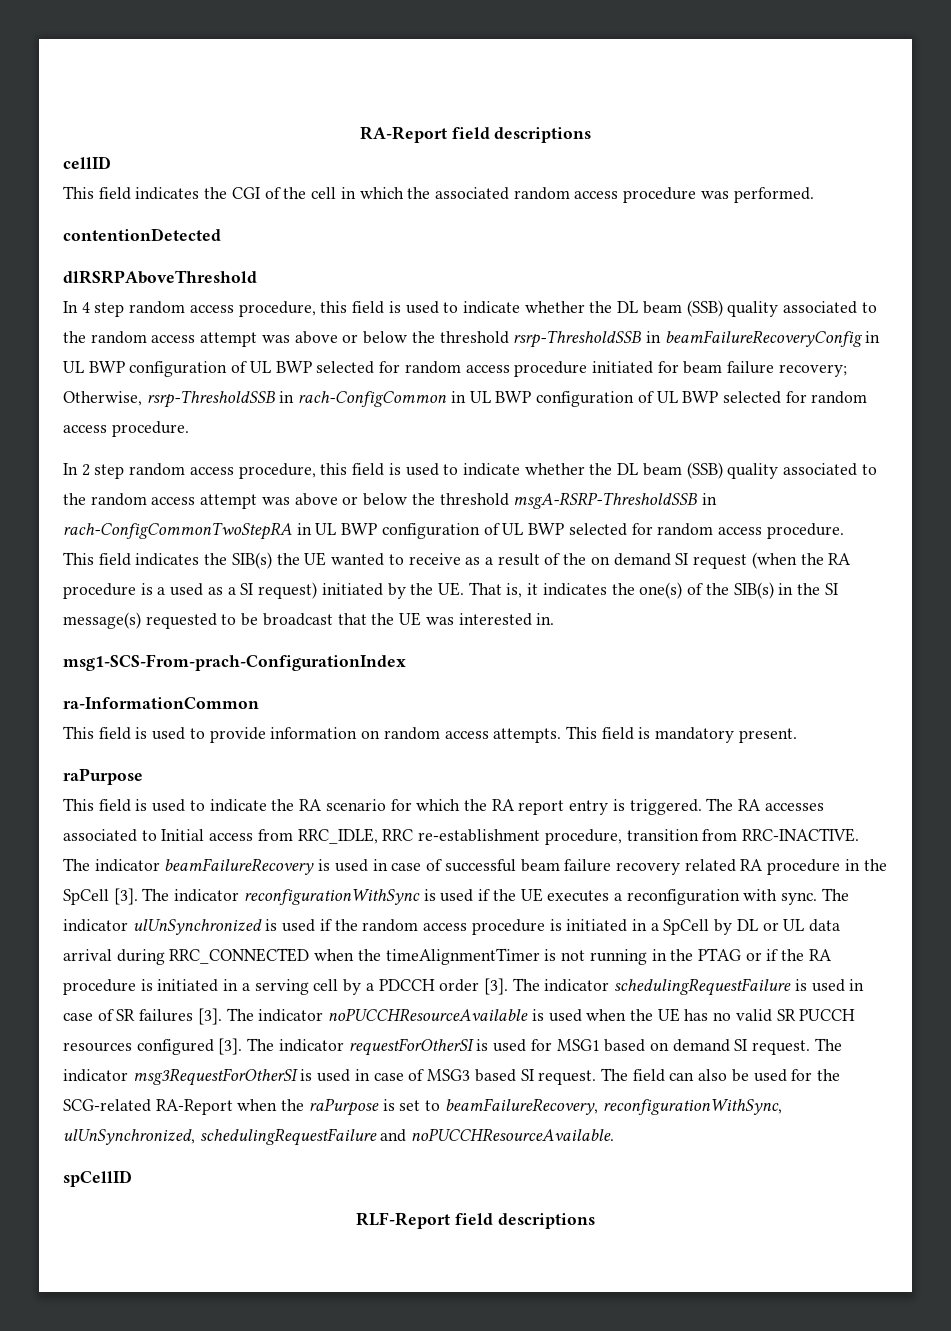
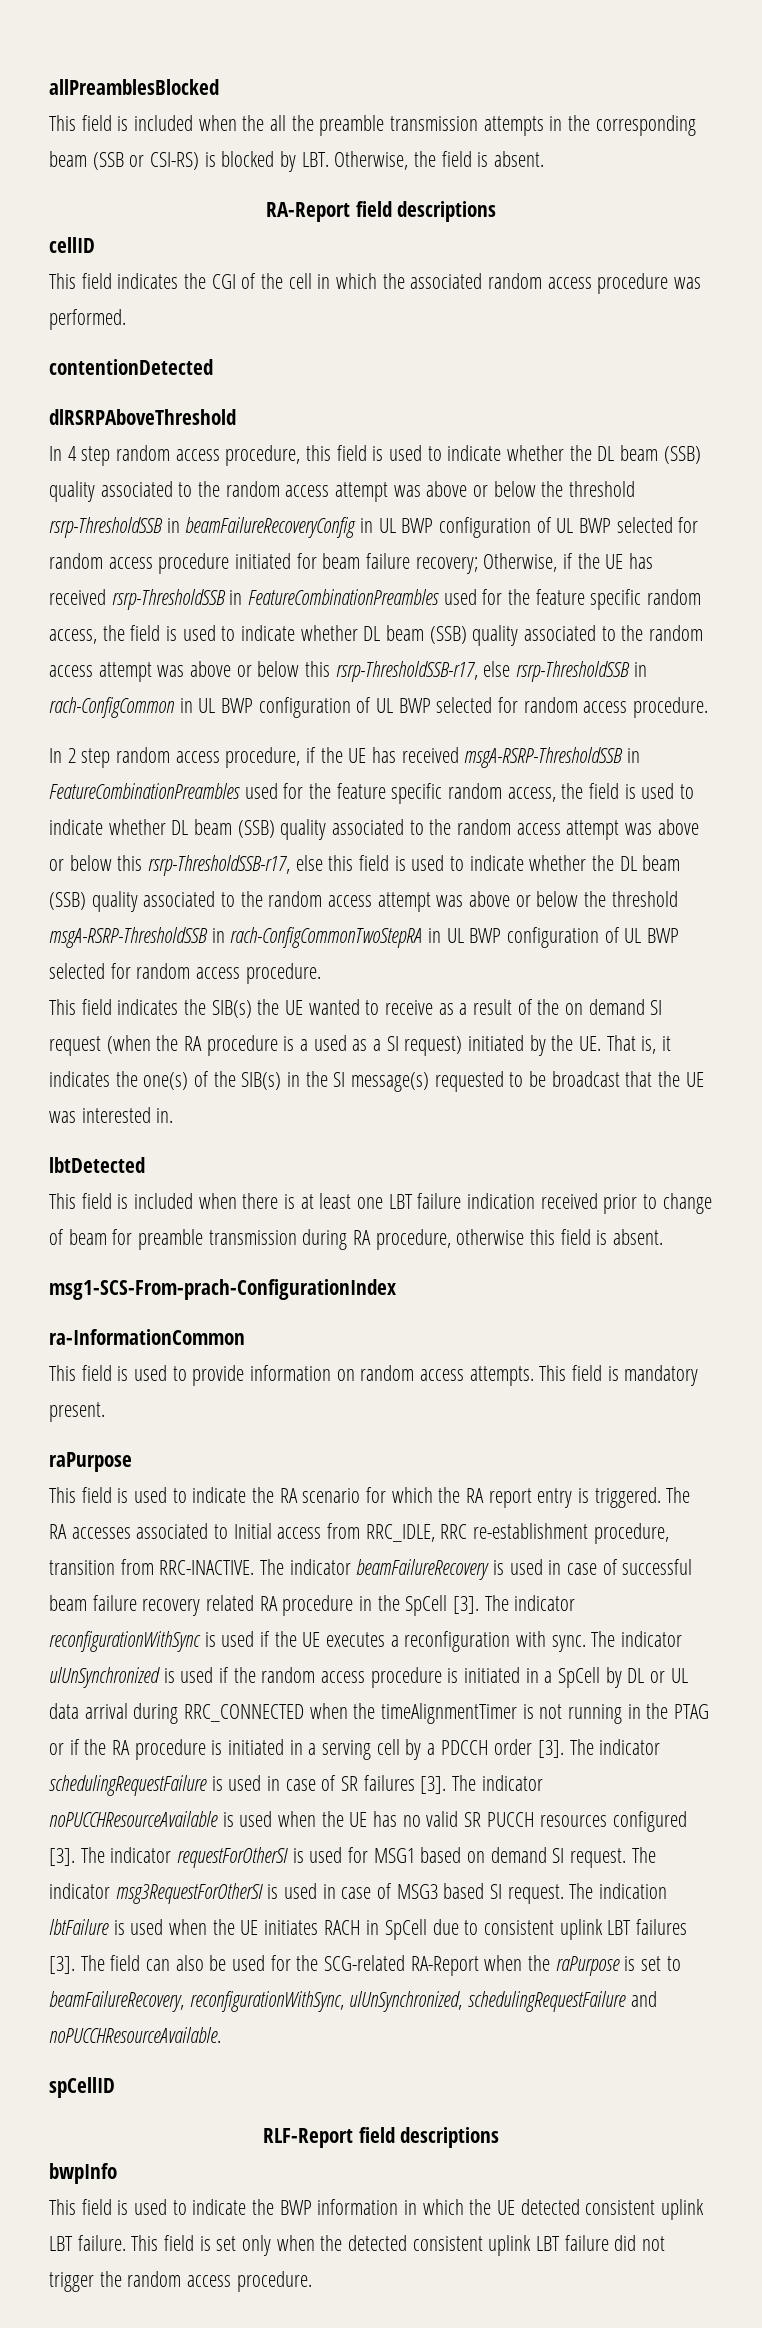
(359, 134) none -> [49,79,219,95] [49,115,696,136] [49,151,545,172] allPreamblesBlocked // This field is included when the all the preamble transmission attempts in the corresponding beam (SSB or CSI-RS) is blocked by LBT. Otherwise, the field is absent. //
(142, 398) none -> [563,553,654,569] [49,589,702,610] [49,625,704,646] [49,661,511,682] if the UE has received rsrp-ThresholdSSB in FeatureCombinationPreambles used for the feature specific random access, the field is used to indicate whether DL beam (SSB) quality associated to the random access attempt was above or below this rsrp-ThresholdSSB-r17, else
(316, 471) none -> [306,747,641,768] [49,783,695,804] [49,819,699,840] [49,855,323,876] if the UE has received msgA-RSRP-ThresholdSSB in FeatureCombinationPreambles used for the feature specific random access, the field is used to indicate whether DL beam (SSB) quality associated to the random access attempt was above or below this rsrp-ThresholdSSB-r17, else
(555, 619) none -> [49,1157,145,1173] [49,1193,712,1214] [49,1229,664,1250] // lbtDetected // This field is included when there is at least one LBT failure indication received prior to change of beam for preamble transmission during RA procedure, otherwise this field is absent.
(628, 1074) none -> [599,1883,668,1899] [49,1919,688,1940] [49,1955,105,1974] indication lbtFailure is used when the UE initiates RACH in SpCell due to consistent uplink LBT failures [3]. The
(595, 1221) none -> [49,2163,117,2184] [49,2199,705,2220] [49,2235,666,2256] [49,2271,312,2292] // bwpInfo // This field is used to indicate the BWP information in which the UE detected consistent uplink LBT failure. This field is set only when the detected consistent uplink LBT failure did not trigger the random access procedure.

